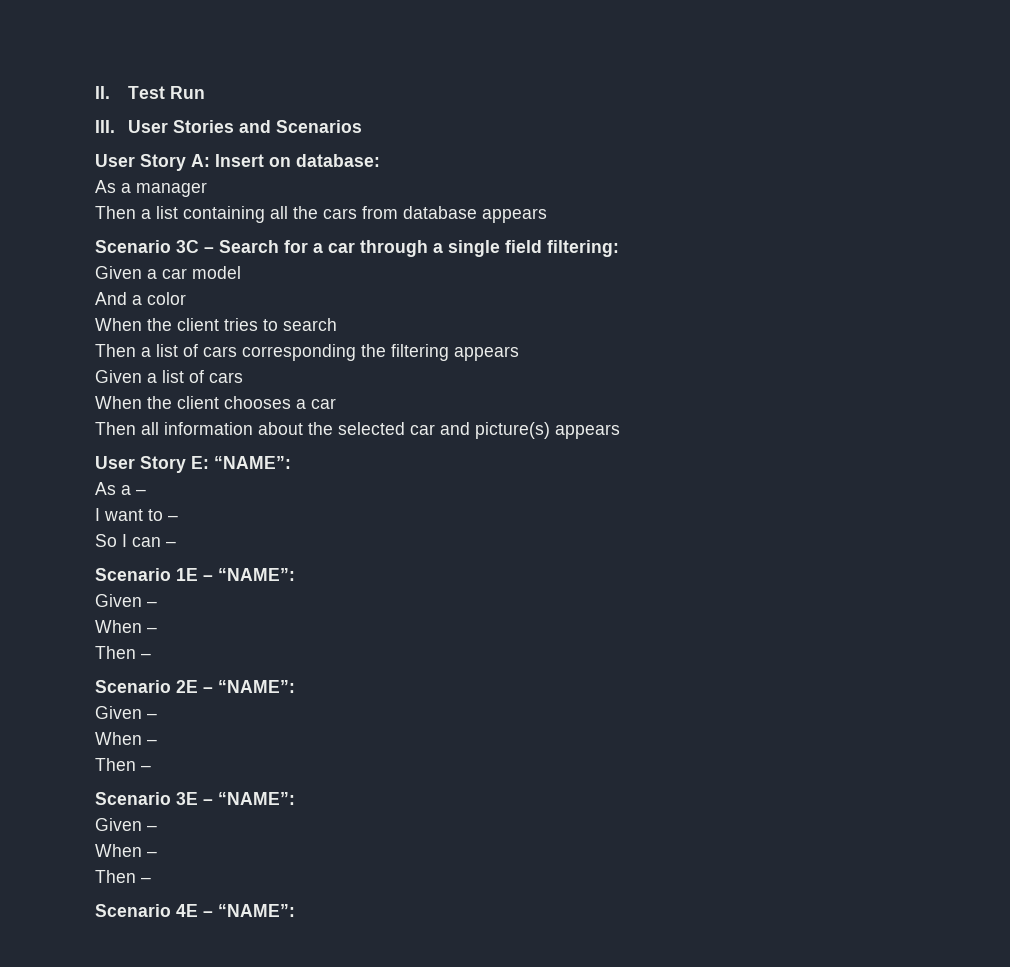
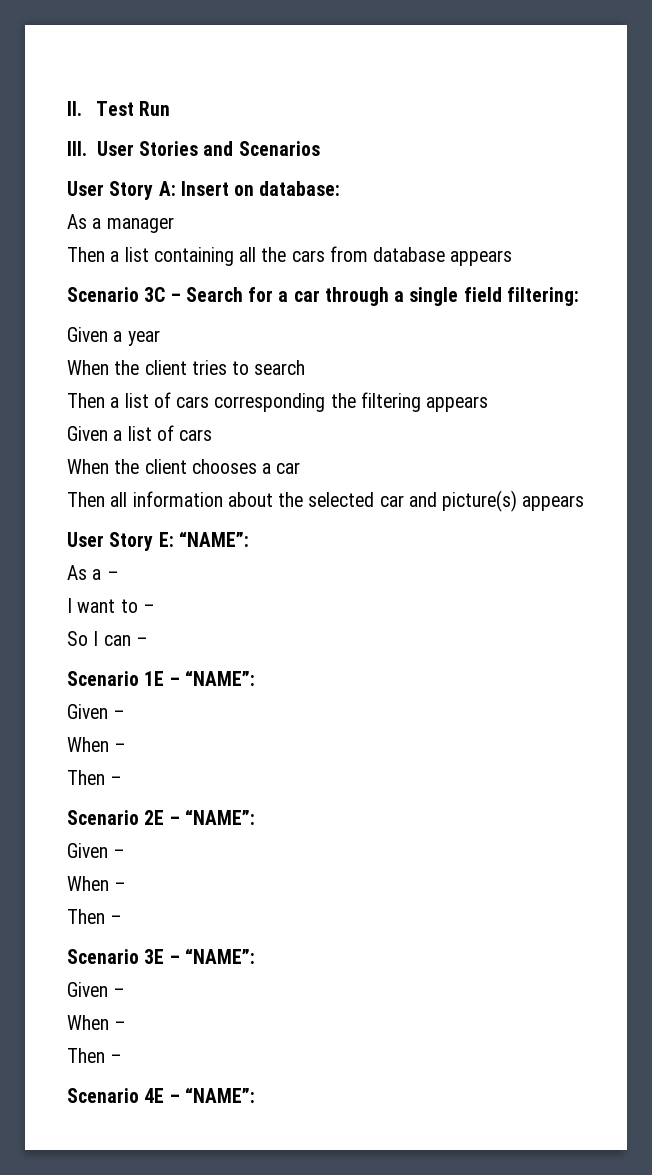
[162,266,241,279] [95,292,186,305] car model // And a color -> [127,330,160,346] year

